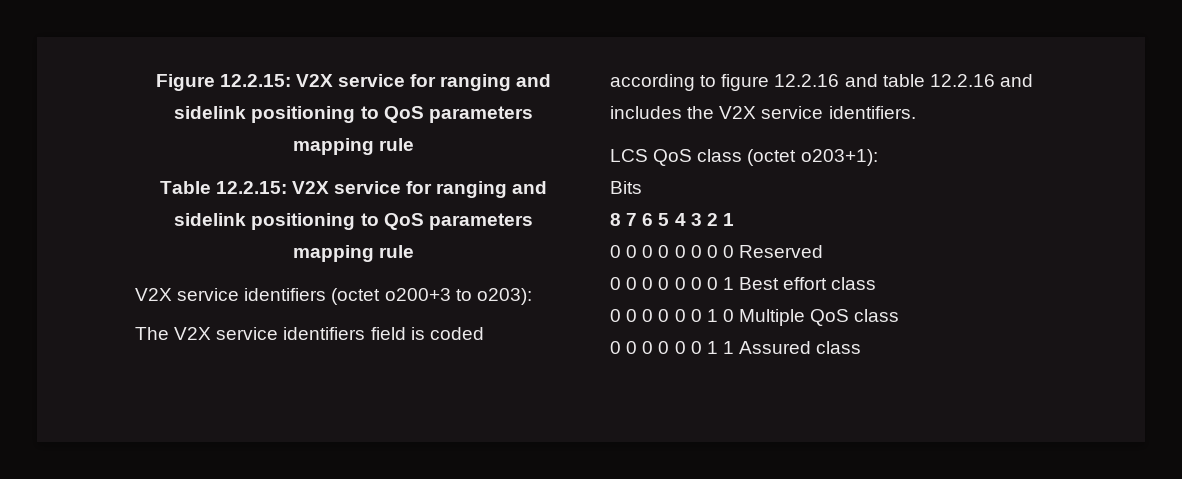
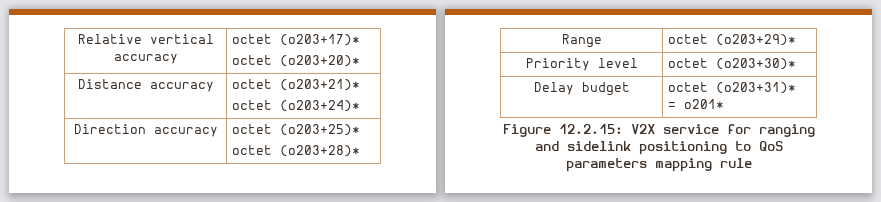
(155, 82) none -> [77,34,214,44] [113,54,178,64] [231,34,360,46] [231,55,360,67] [77,79,214,92] [231,79,360,91] [231,100,360,112] [73,124,218,137] [231,124,360,136] [231,145,360,157] [561,34,602,48] [667,34,796,46] [525,58,638,71] [667,58,796,70] [533,82,630,96] [667,82,796,94] [667,99,724,109] Relative vertical accuracy | octet (o203+17)* // octet (o203+20)* // Distance accuracy | octet (o203+21)* // octet (o203+24)* // Direction accuracy | octet (o203+25)* // octet (o203+28)* // Range | octet (o203+29)* // Priority level | octet (o203+30)* // Delay budget | octet (o203+31)* = o201* //
[159,181,548,198] [174,213,533,230] [292,245,415,262] [135,288,532,305] [135,327,484,340] [610,74,1033,91] [610,106,916,119] [610,149,878,166] [610,181,642,194] [610,213,734,226] [610,245,824,258] [610,277,877,290] [610,309,900,326] [610,341,862,354] // Table 12.2.15: V2X service for ranging and sidelink positioning to QoS parameters mapping rule // V2X service identifiers (octet o200+3 to o203): // The V2X service identifiers field is coded according to figure 12.2.16 and table 12.2.16 and includes the V2X service identifiers. // LCS QoS class (octet o203+1): // Bits // 8 7 6 5 4 3 2 1 // 0 0 0 0 0 0 0 0 Reserved // 0 0 0 0 0 0 0 1 Best effort class // 0 0 0 0 0 0 1 0 Multiple QoS class // 0 0 0 0 0 0 1 1 Assured class -> (752, 163) none

